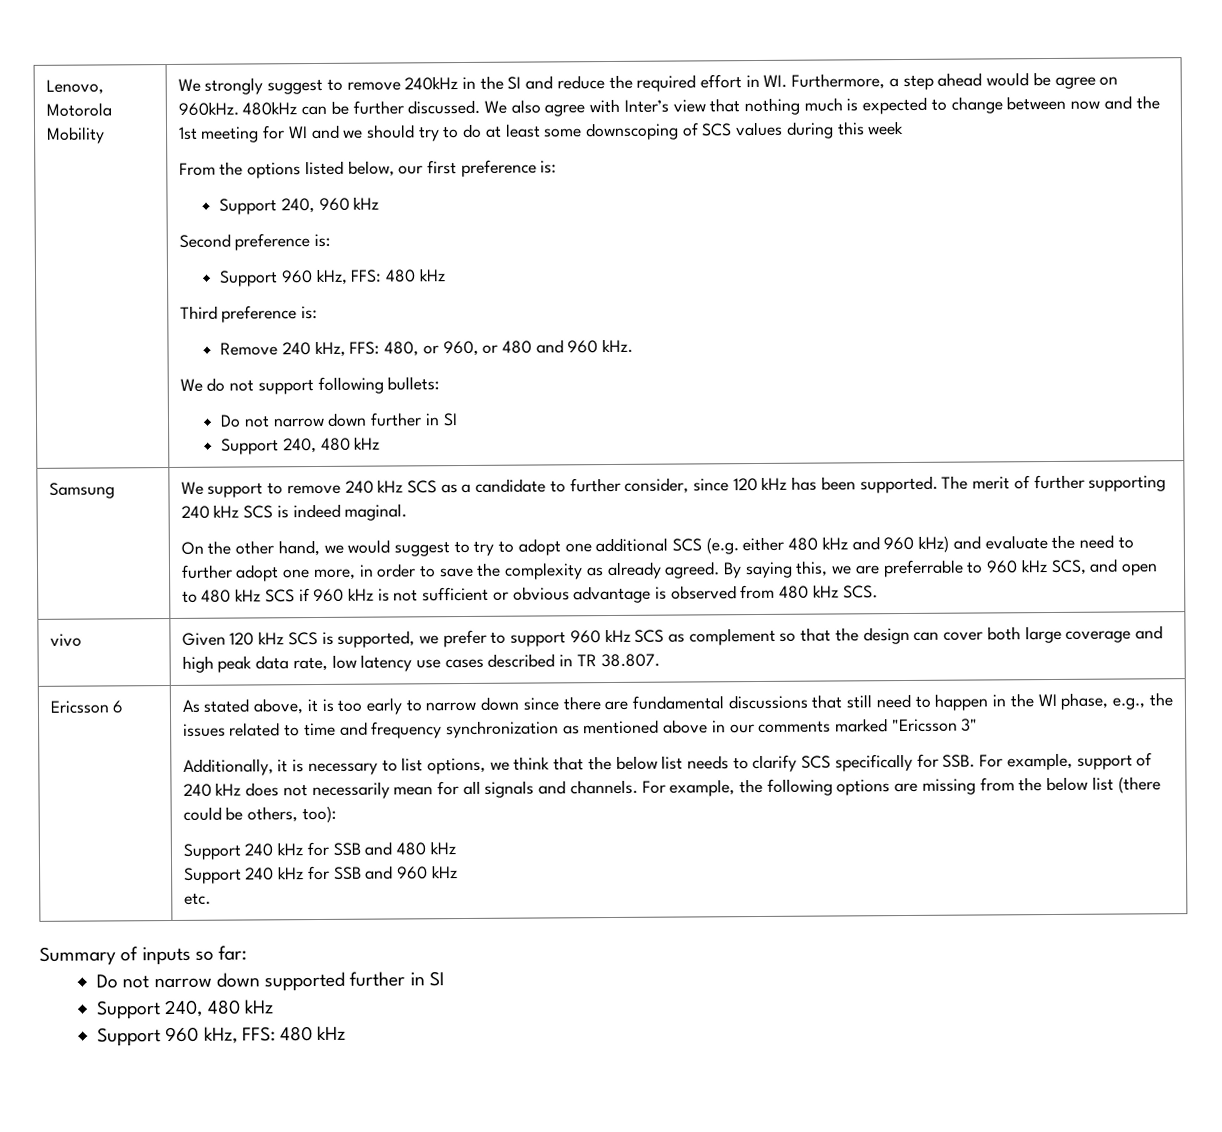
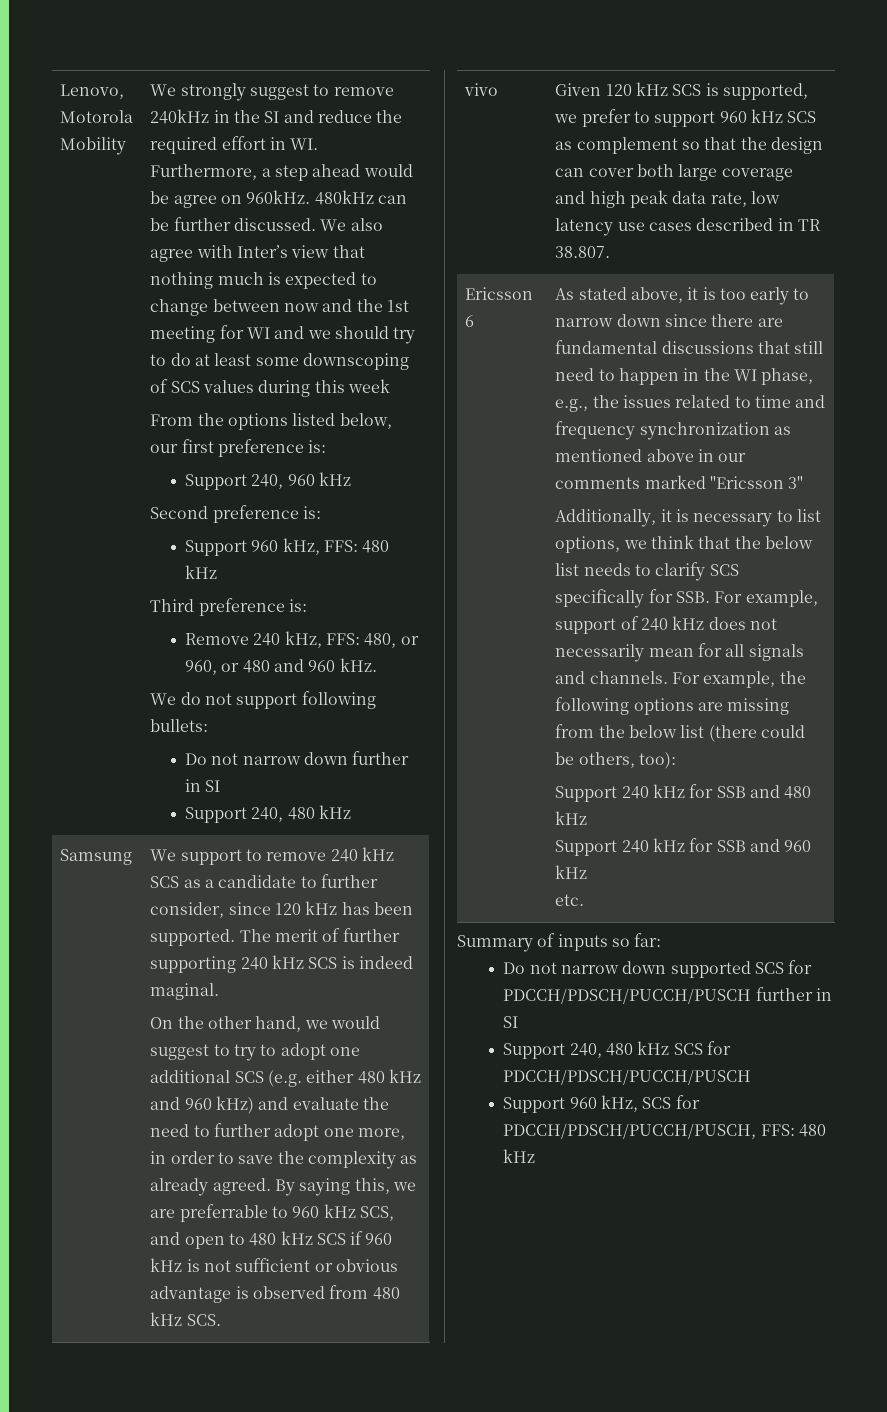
[349,971,444,987] [95,999,274,1020] [96,1026,238,1047] further in SI // Support 240, 480 kHz // Support 960 kHz, -> [754,960,813,974] [503,987,832,1004] [503,1016,519,1028] [503,1041,731,1059] [503,1069,752,1085] [503,1095,700,1113] [503,1123,757,1139] SCS for PDCCH/PDSCH/PUCCH/PUSCH further in SI // Support 240, 480 kHz SCS for PDCCH/PDSCH/PUCCH/PUSCH // Support 960 kHz, SCS for PDCCH/PDSCH/PUCCH/PUSCH,

